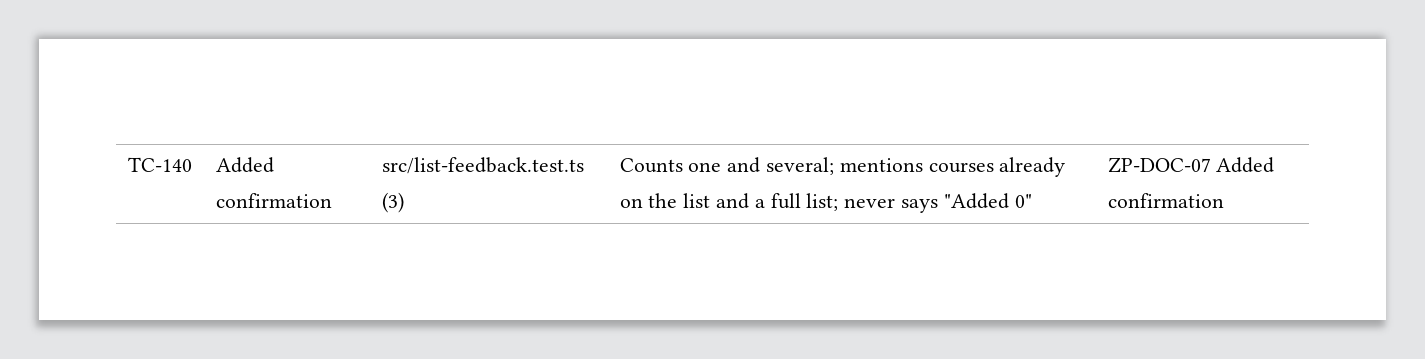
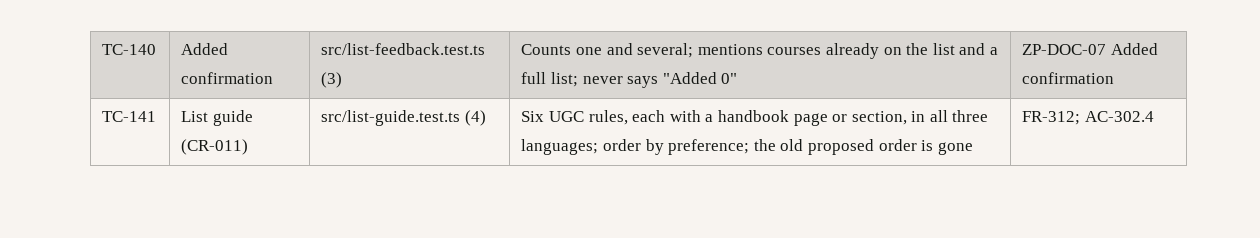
(1224, 200) none -> [102,111,157,122] [181,110,253,126] [181,139,249,155] [321,110,486,126] [521,110,989,126] [521,139,973,155] [1022,111,1154,125] // TC-141 | List guide (CR-011) | src/list-guide.test.ts (4) | Six UGC rules, each with a handbook page or section, in all three languages; order by preference; the old proposed order is gone | FR-312; AC-302.4

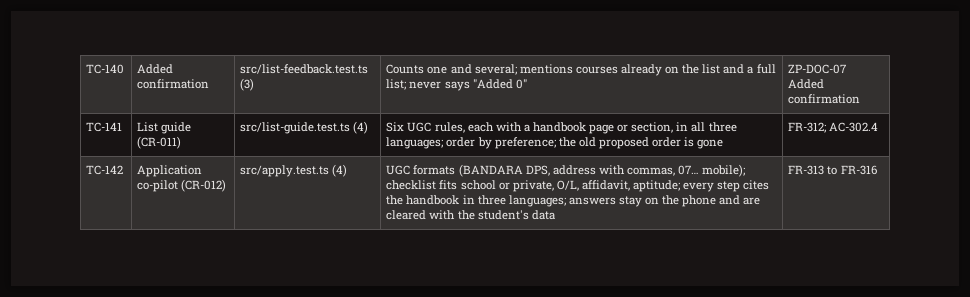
(1154, 116) none -> [86,165,124,175] [137,165,203,177] [137,179,227,192] [240,164,348,177] [386,164,746,177] [386,180,770,192] [386,195,761,207] [386,210,555,220] [788,165,877,175] // TC-142 | Application co-pilot (CR-012) | src/apply.test.ts (4) | UGC formats (BANDARA DPS, address with commas, 07… mobile); checklist fits school or private, O/L, affidavit, aptitude; every step cites the handbook in three languages; answers stay on the phone and are cleared with the student's data | FR-313 to FR-316

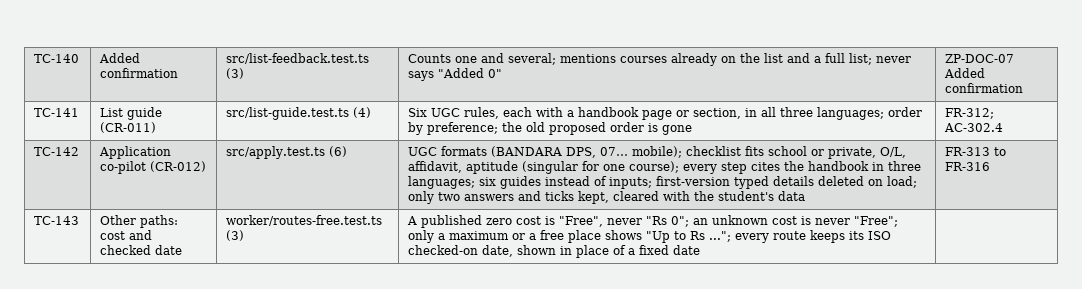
[332,164,348,177] (4) -> [329,146,348,157] (6)
[552,165,675,176] address with commas, -> (597, 152) none
[633,180,681,192] aptitude; -> [466,161,680,174] aptitude (singular for one course);
[568,195,761,207] answers stay on the phone and are -> [479,176,918,189] [408,191,610,204] six guides instead of inputs; first-version typed details deleted on load; only two answers and ticks kept,
(877, 170) none -> [34,216,80,225] [100,215,179,228] [100,230,153,240] [100,245,183,255] [226,215,383,226] [226,230,245,241] [407,215,899,228] [408,230,892,243] [408,245,701,258] // TC-143 | Other paths: cost and checked date | worker/routes-free.test.ts (3) | A published zero cost is "Free", never "Rs 0"; an unknown cost is never "Free"; only a maximum or a free place shows "Up to Rs ..."; every route keeps its ISO checked-on date, shown in place of a fixed date |

